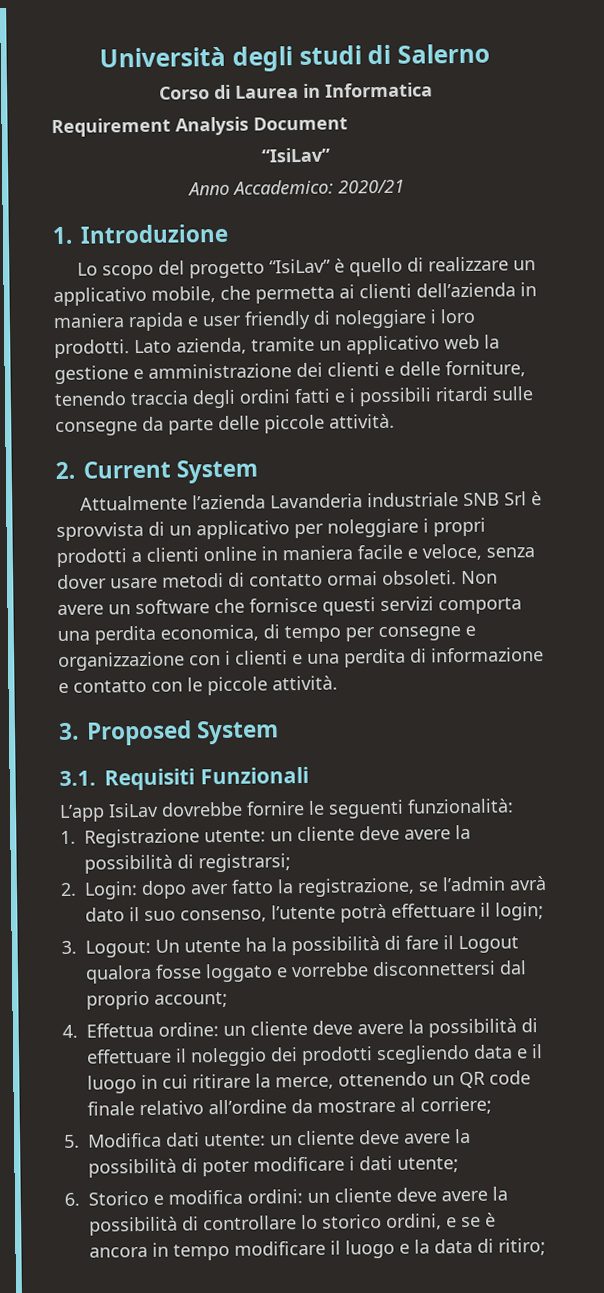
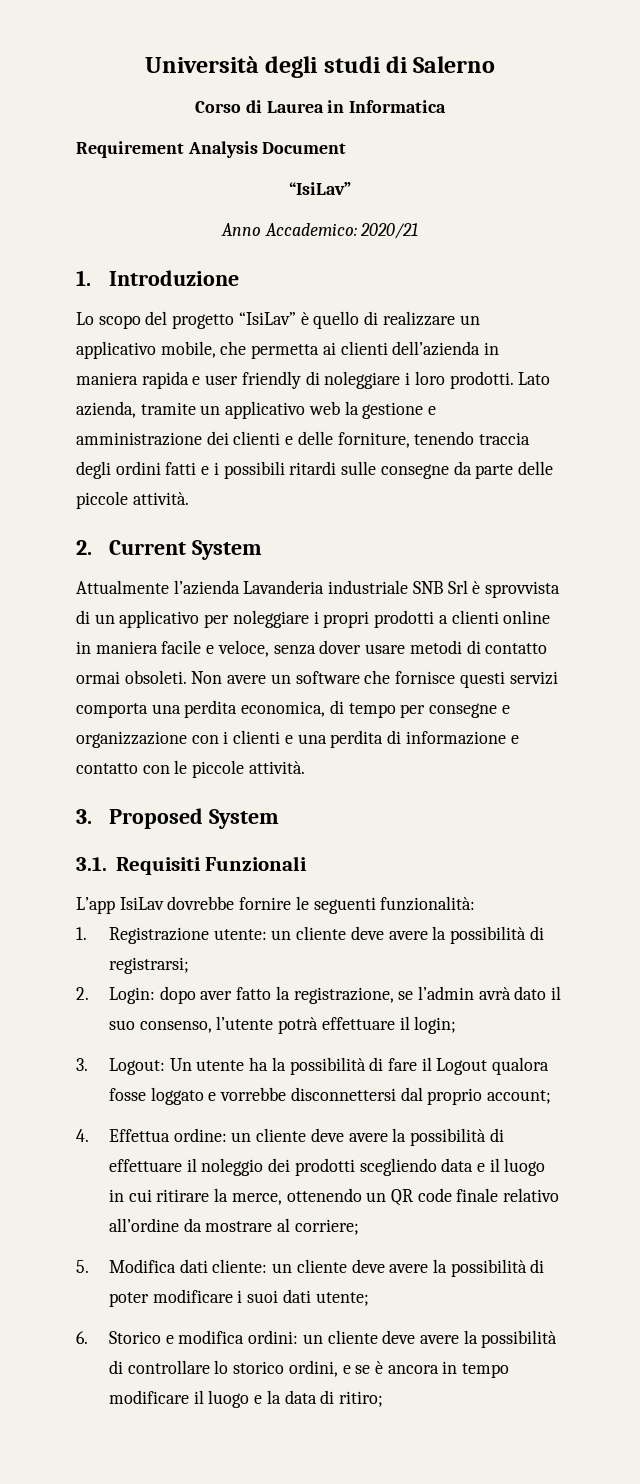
[204,1133,266,1147] utente: -> [212,1259,268,1273] cliente:
(355, 1163) none -> [247,1290,279,1303] suoi

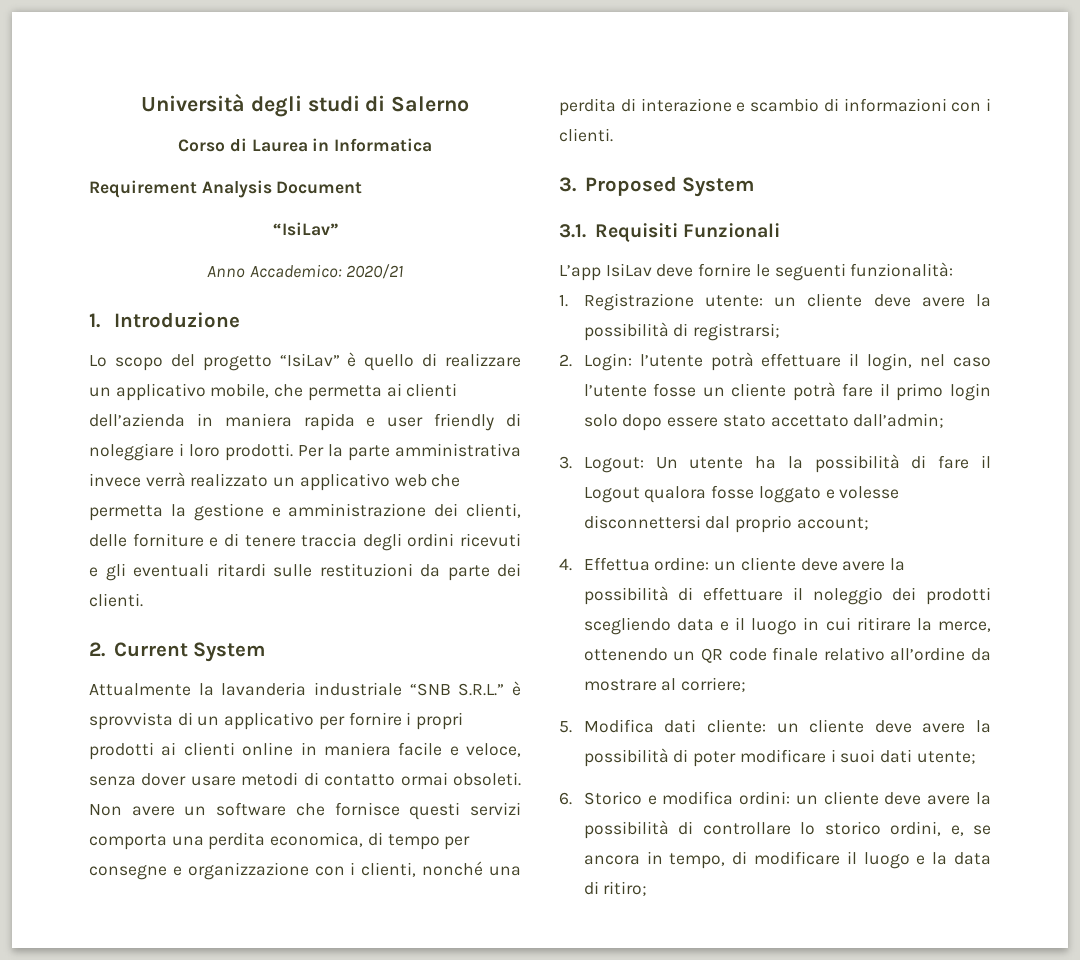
[518,372,551,385] [76,401,196,418] Lato azienda, tramite -> [298,443,521,461] [89,472,269,487] Per la parte amministrativa invece verrà realizzato
(340, 408) none -> [431,474,461,487] [89,505,163,521] che permetta
[233,431,531,448] [76,461,285,479] clienti e delle forniture, tenendo traccia degli ordini fatti e i possibili -> [466,503,521,518] [89,533,521,551] [89,563,209,581] clienti, delle forniture e di tenere traccia degli ordini ricevuti e gli eventuali
[380,464,449,479] consegne -> [319,563,413,577] restituzioni
[517,461,553,475] [76,491,189,509] delle piccole attività. -> [497,563,521,577] [89,593,143,607] dei clienti.
[173,580,468,595] l’azienda Lavanderia industriale SNB Srl -> [198,682,505,696] la lavanderia industriale “SNB S.R.L.”
[232,610,309,628] noleggiare -> [348,712,402,726] fornire
[438,615,448,624] a -> [161,742,177,756] ai
[233,730,293,744] clienti e -> [361,861,484,877] clienti, nonché
[405,731,519,745] [76,760,305,778] informazione e contatto con le piccole attività. -> [640,98,991,112] [559,128,613,142] interazione e scambio di informazioni con i clienti.
[167,896,235,910] dovrebbe -> [656,264,694,277] deve
[159,986,562,1004] [108,1016,457,1034] dopo aver fatto la registrazione, se l’admin avrà dato il suo consenso, l’utente potrà effettuare il login; -> [639,352,991,371] [583,382,991,401] [583,413,945,431] l’utente potrà effettuare il login, nel caso l’utente fosse un cliente potrà fare il primo login solo dopo essere stato accettato dall’admin;
[220,1087,287,1101] vorrebbe -> [839,486,900,499] volesse
[342,1361,510,1378] e se è ancora in tempo -> [950,825,992,836] [583,851,748,869] e, se ancora in tempo, di

